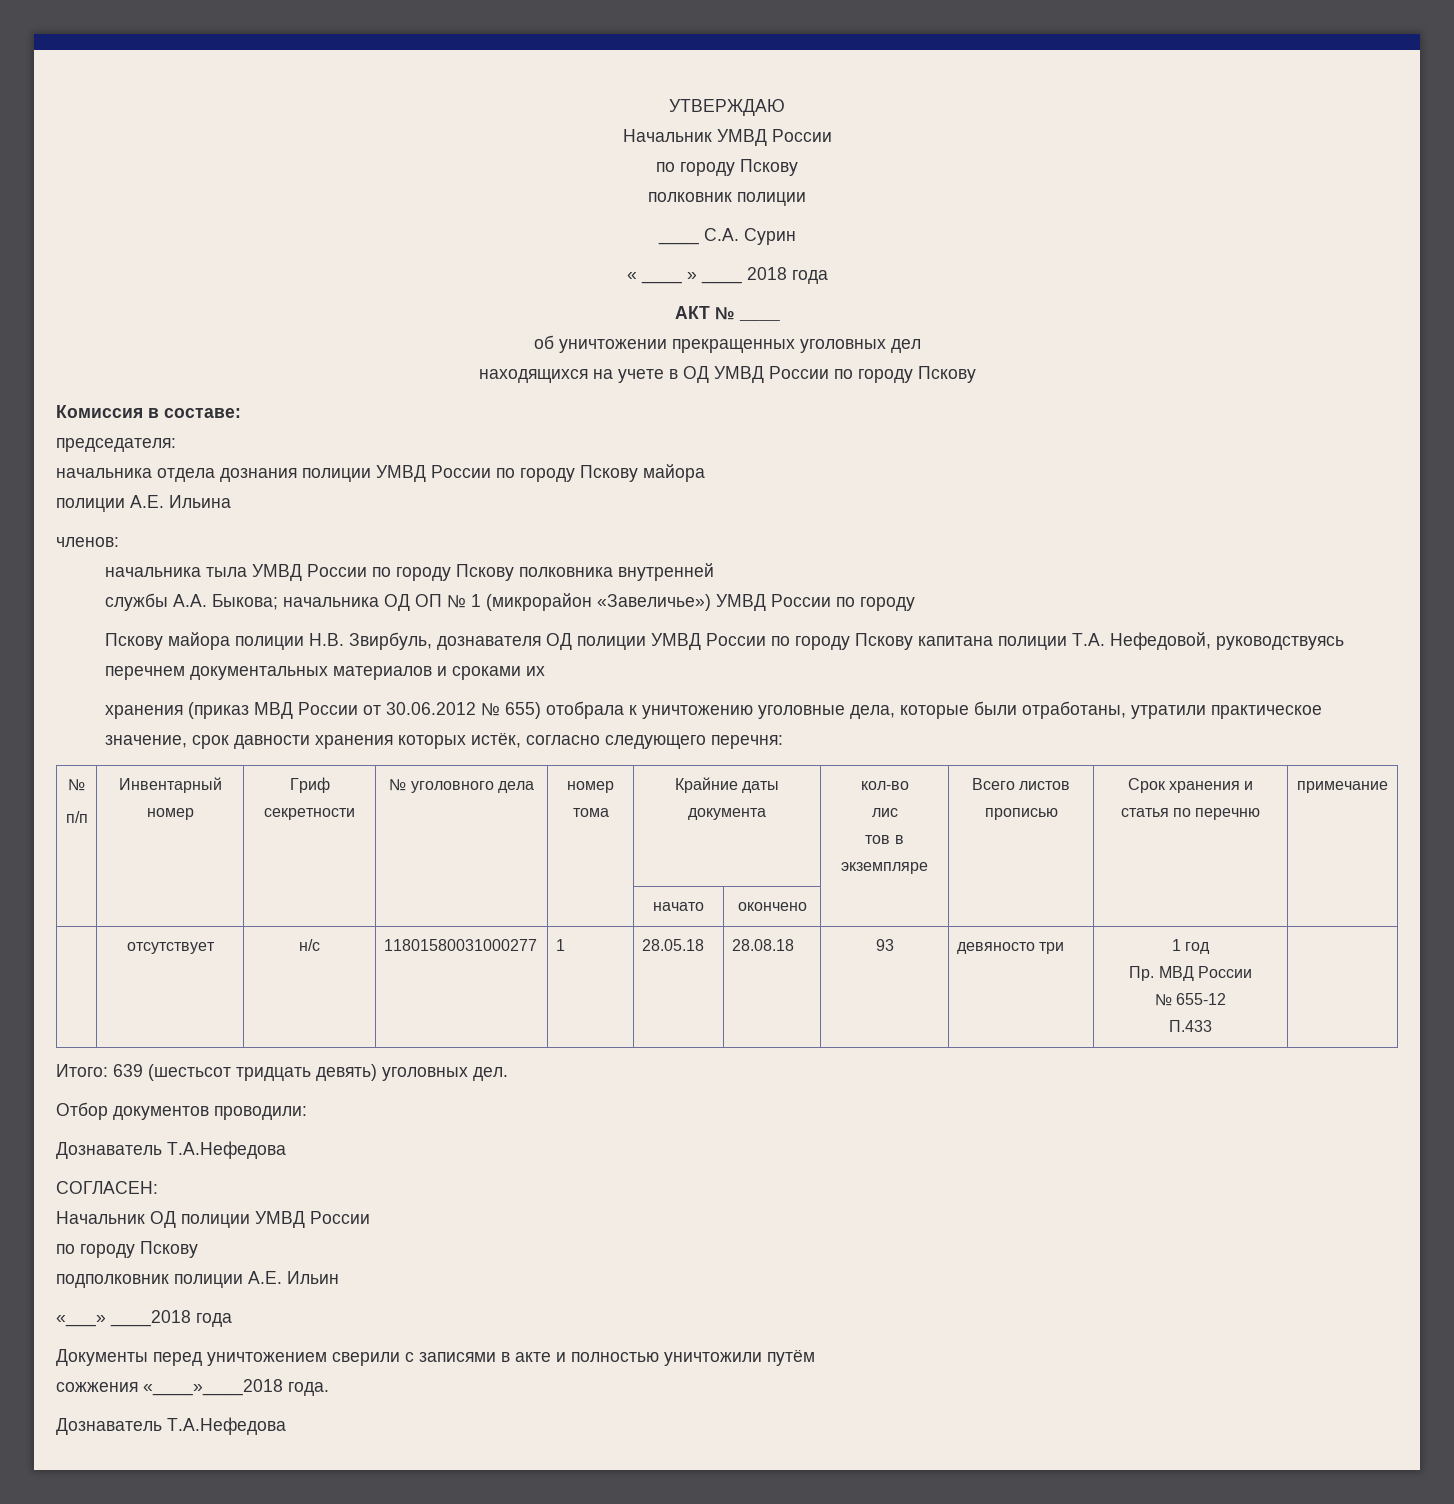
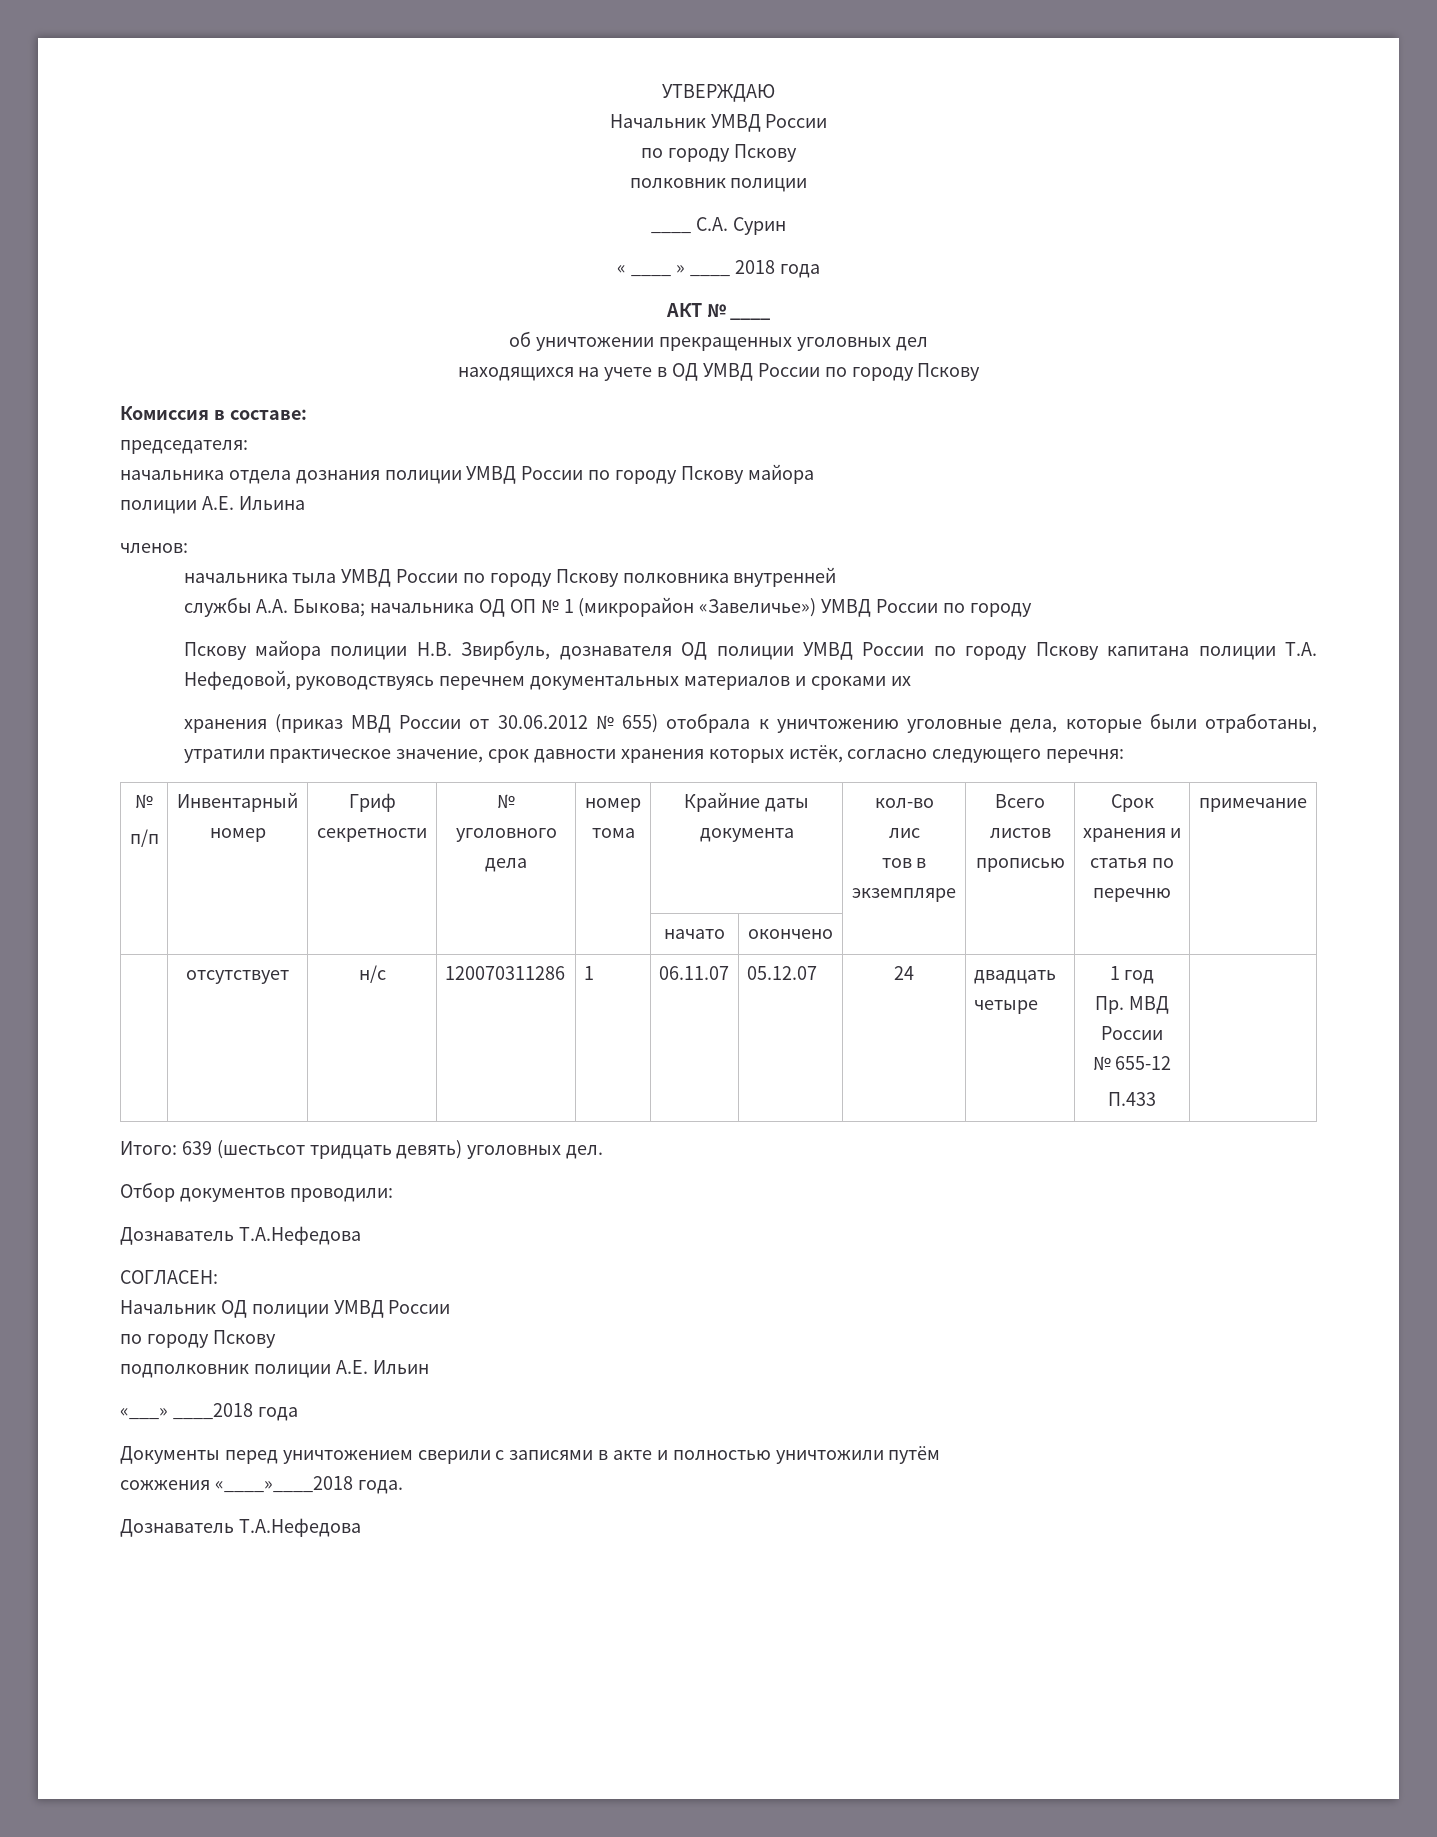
[383,939,537,951] [555,939,565,951] [641,939,704,951] [731,939,794,951] [875,939,894,951] [956,942,1065,954] 11801580031000277 | 1 | 28.05.18 | 28.08.18 | 93 | девяносто три -> [444,966,565,980] [583,966,594,980] [658,966,729,980] [746,966,817,980] [894,966,914,980] [973,970,1056,984] [973,1000,1038,1014] 120070311286 | 1 | 06.11.07 | 05.12.07 | 24 | двадцать четыре

